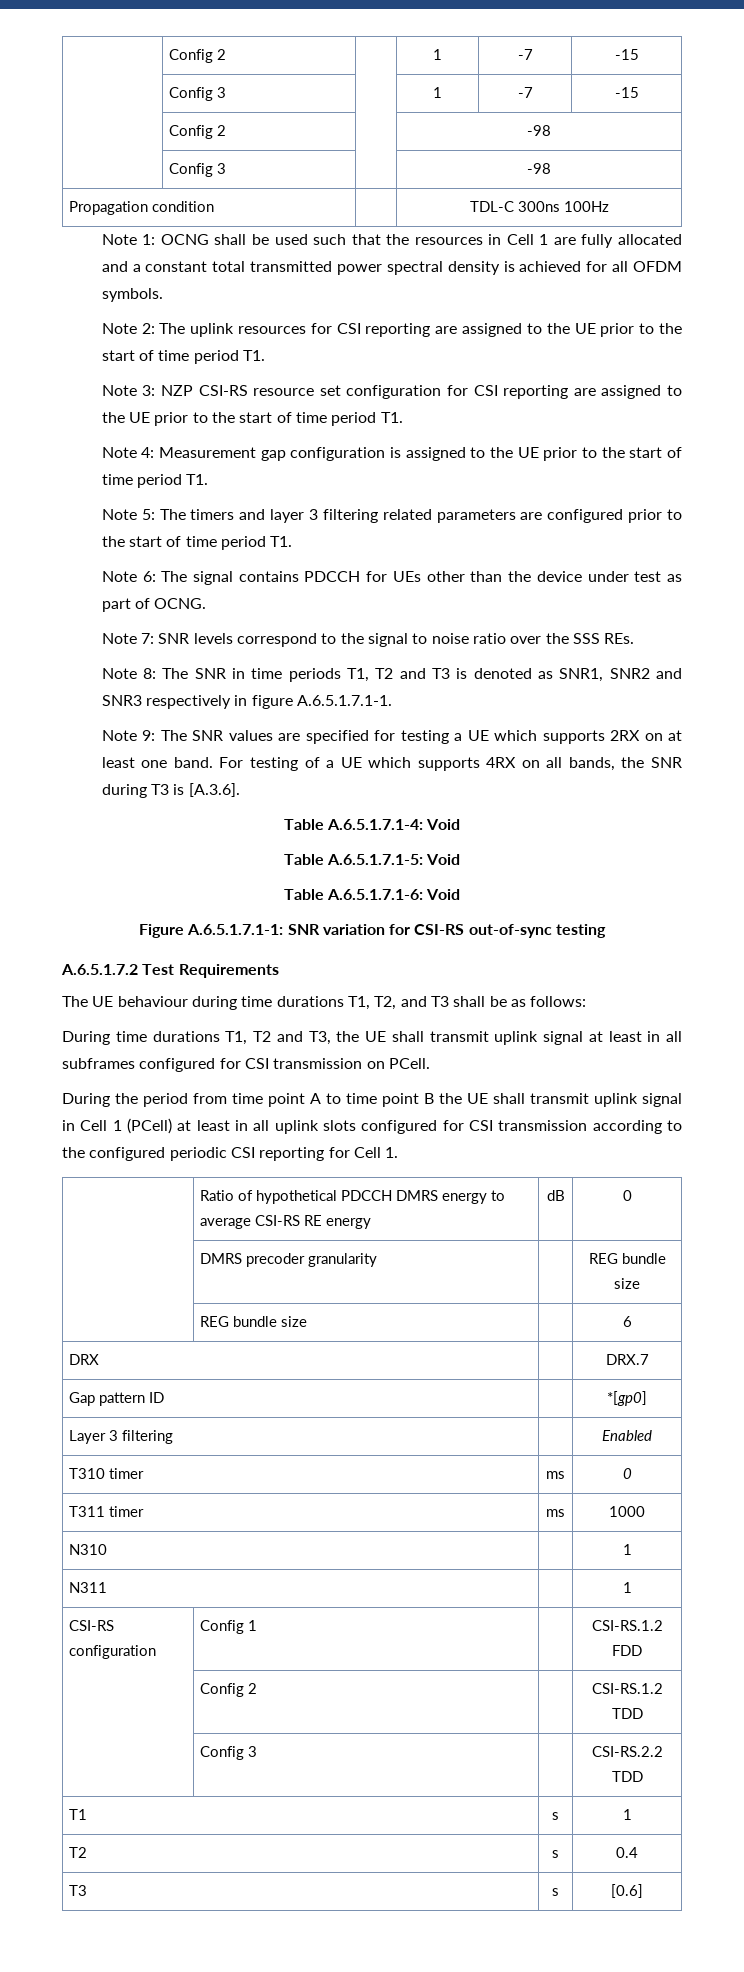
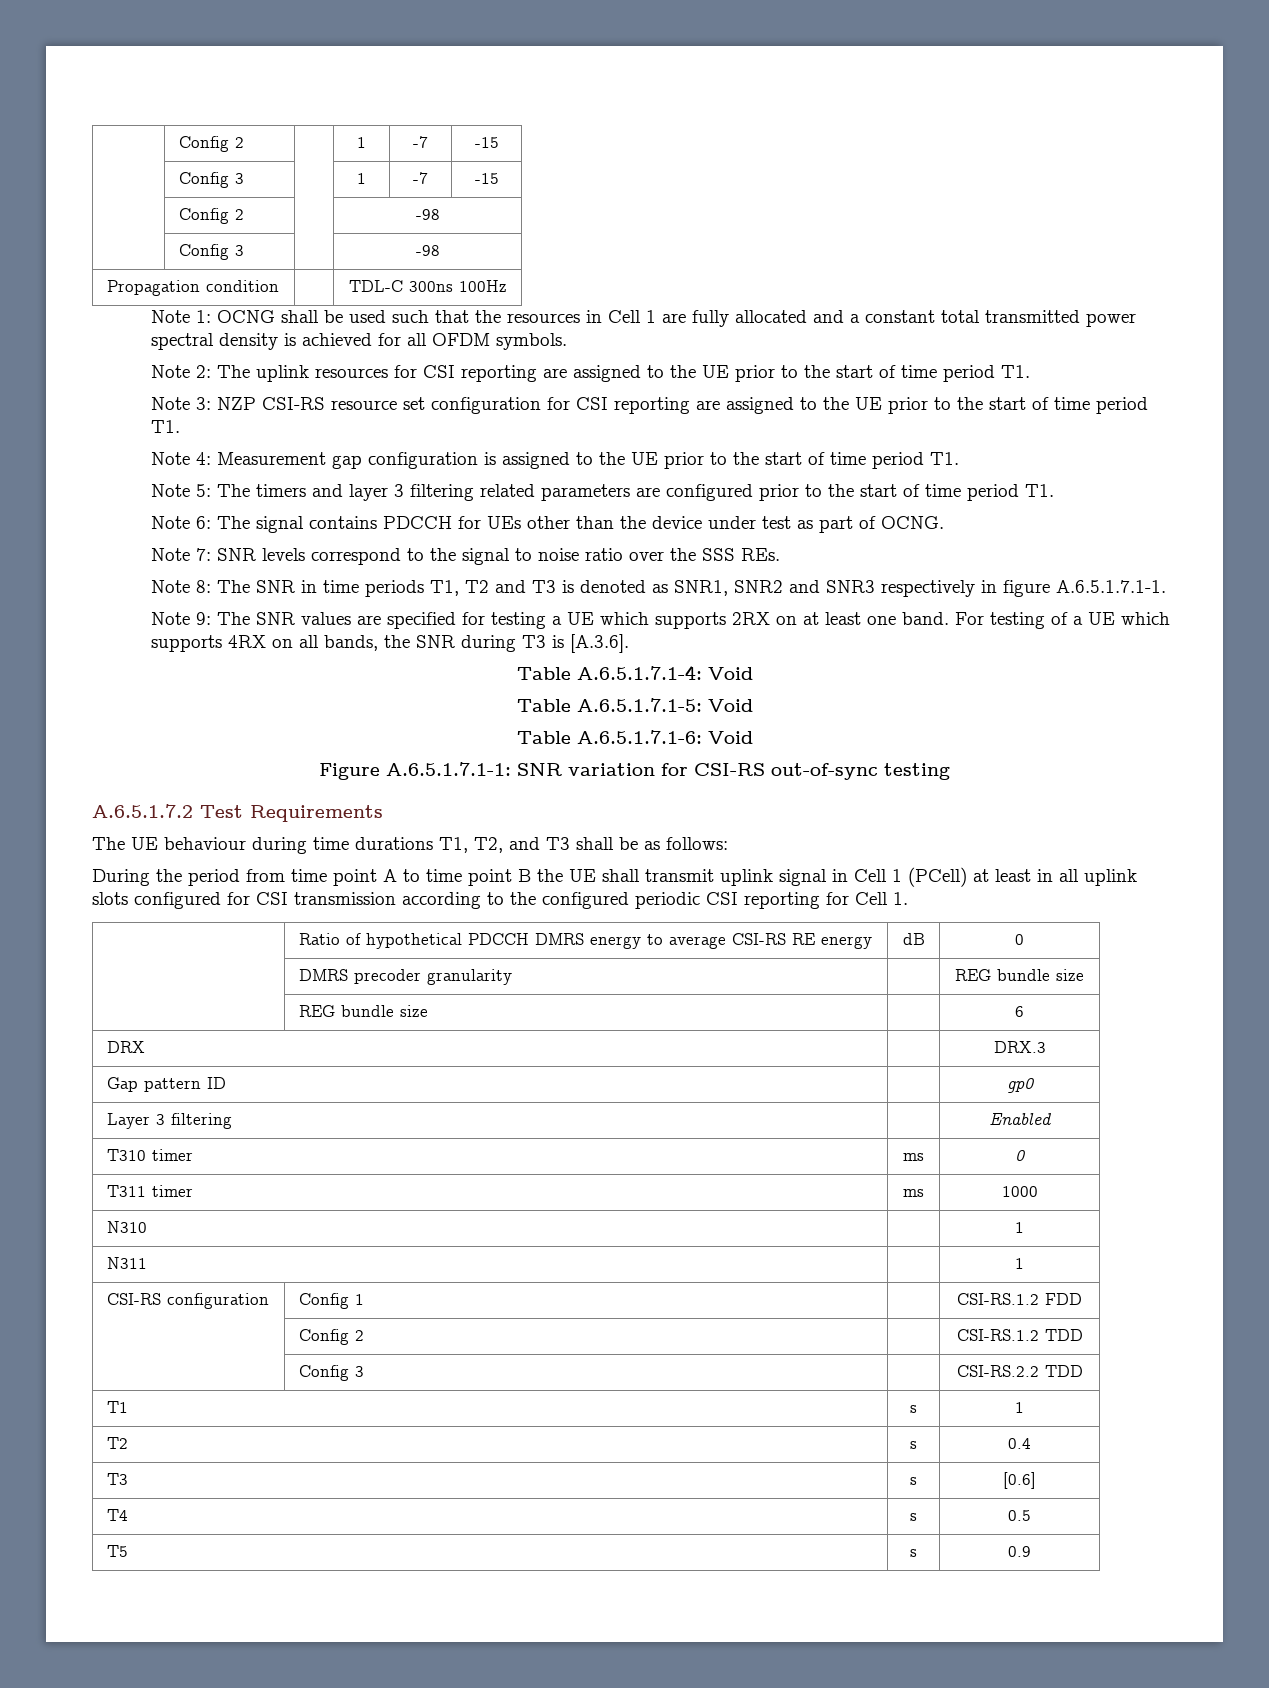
[62,1031,682,1045] [62,1058,430,1072] // During time durations T1, T2 and T3, the UE shall transmit uplink signal at least in all subframes configured for CSI transmission on PCell. -> (728, 843) none
[605,1354,649,1365] DRX.7 -> [993,1041,1046,1053] DRX.3
[607,1391,647,1406] *[gp0] -> [1006,1078,1034,1093] gp0
(643, 1891) none -> [106,1509,128,1521] [910,1513,917,1521] [1008,1510,1031,1521] [106,1545,128,1557] [910,1549,917,1557] [1008,1546,1031,1557] // T4 | s | 0.5 // T5 | s | 0.9

